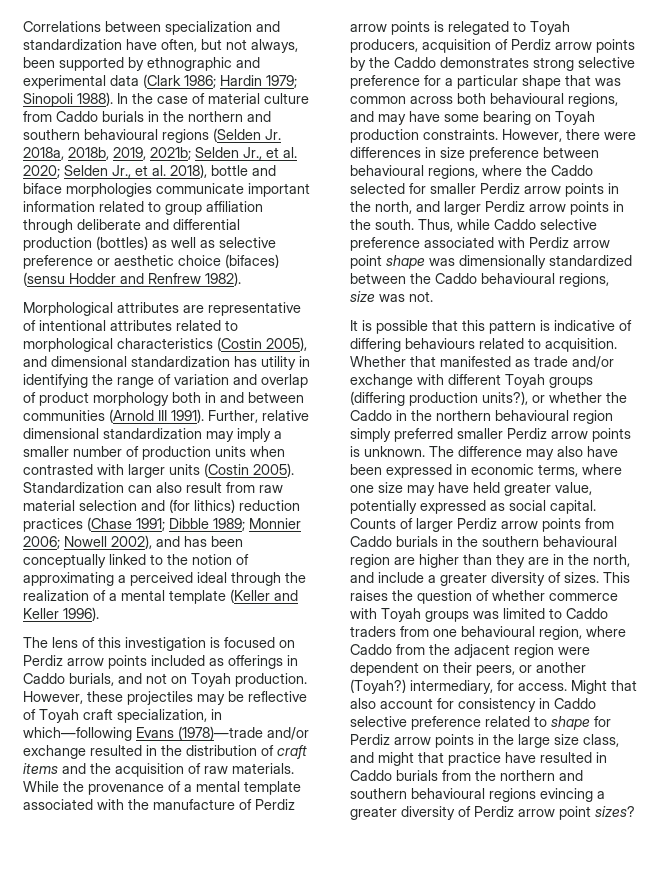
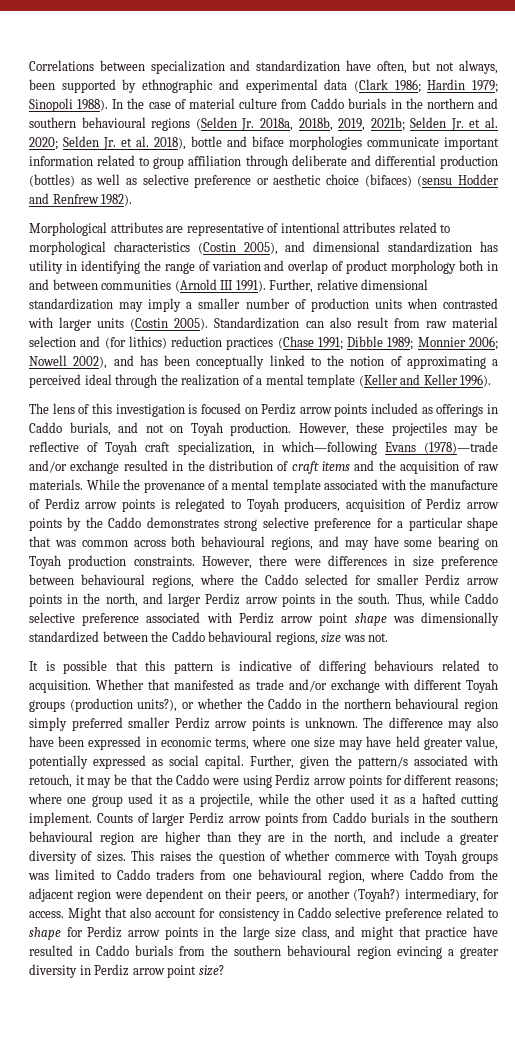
[243,147,262,160] Jr., -> [450,118,464,131] Jr.
[112,165,131,178] Jr., -> [103,137,116,150] Jr.
[350,391,478,406] (differing production -> [69,698,133,712] (production
(596, 507) none -> [250,755,498,769] [29,774,499,788] [28,793,498,807] [29,812,92,826] Further, given the pattern/s associated with retouch, it may be that the Caddo were using Perdiz arrow points for different reasons; where one group used it as a projectile, while the other used it as a hafted cutting implement.
[500,770,583,781] [350,788,536,802] northern and southern behavioural regions -> [234,945,391,959] southern behavioural region
[458,806,635,820] of Perdiz arrow point sizes? -> [79,964,224,978] in Perdiz arrow point size?

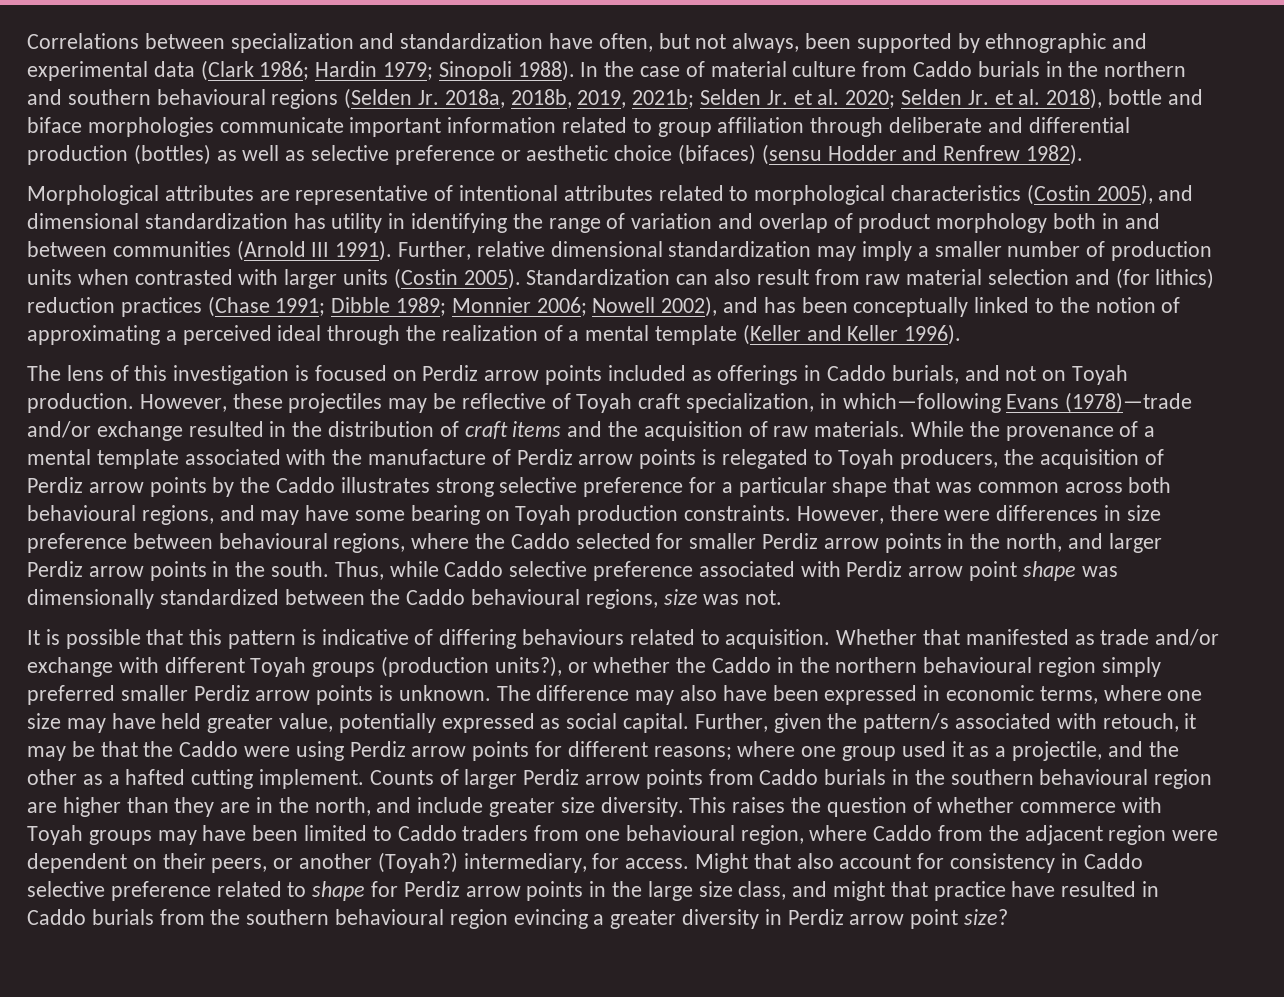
(341, 505) none -> [1004,449,1035,465] the
[146,517,219,528] demonstrates -> [340,477,430,493] illustrates
[257,793,289,804] while -> [1107,741,1143,757] and
[349,793,390,804] used it -> (77, 777) none
[447,833,499,845] [29,850,126,864] a greater diversity of sizes. -> [489,797,684,817] greater size diversity.
[28,873,49,880] was -> [157,825,299,845] may have been

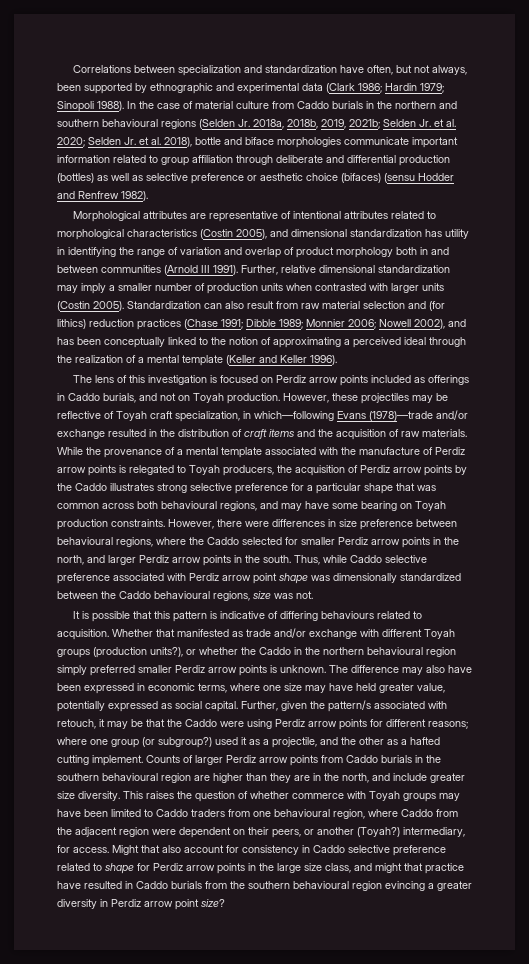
(897, 753) none -> [142,737,212,748] (or subgroup?)

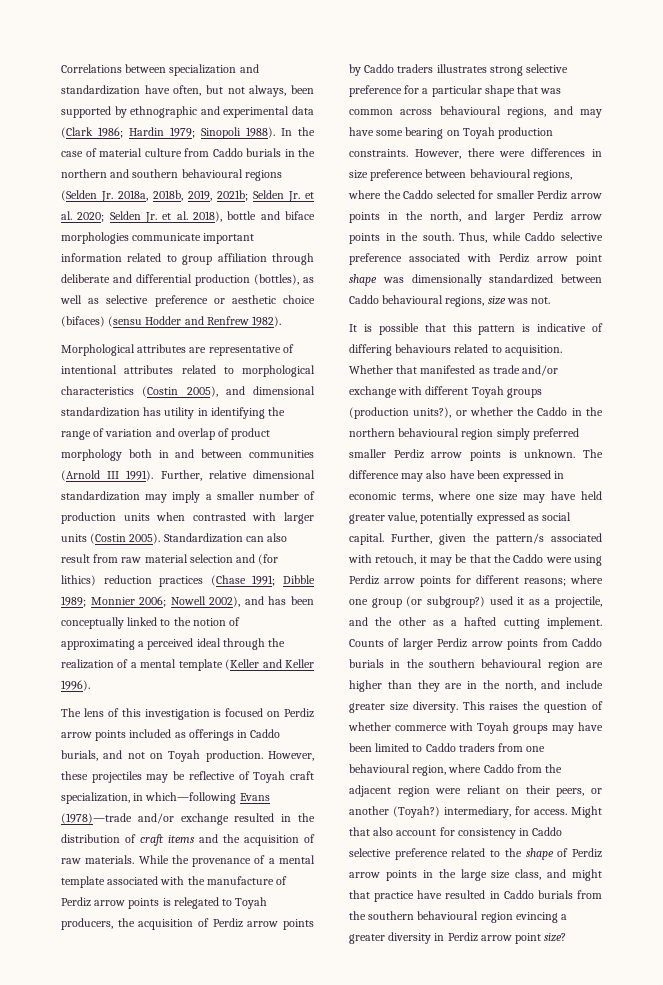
[57,173,94,183] (bottles) -> [254,274,299,285] (bottles),
[57,483,107,491] the Caddo -> [364,64,434,73] Caddo traders
[137,501,158,509] both -> (433, 112) none
[101,591,116,599] the -> (602, 278) none
[179,827,231,838] dependent -> [466,785,500,794] reliant
[105,863,150,874] shape for -> [504,848,569,860] the shape of

